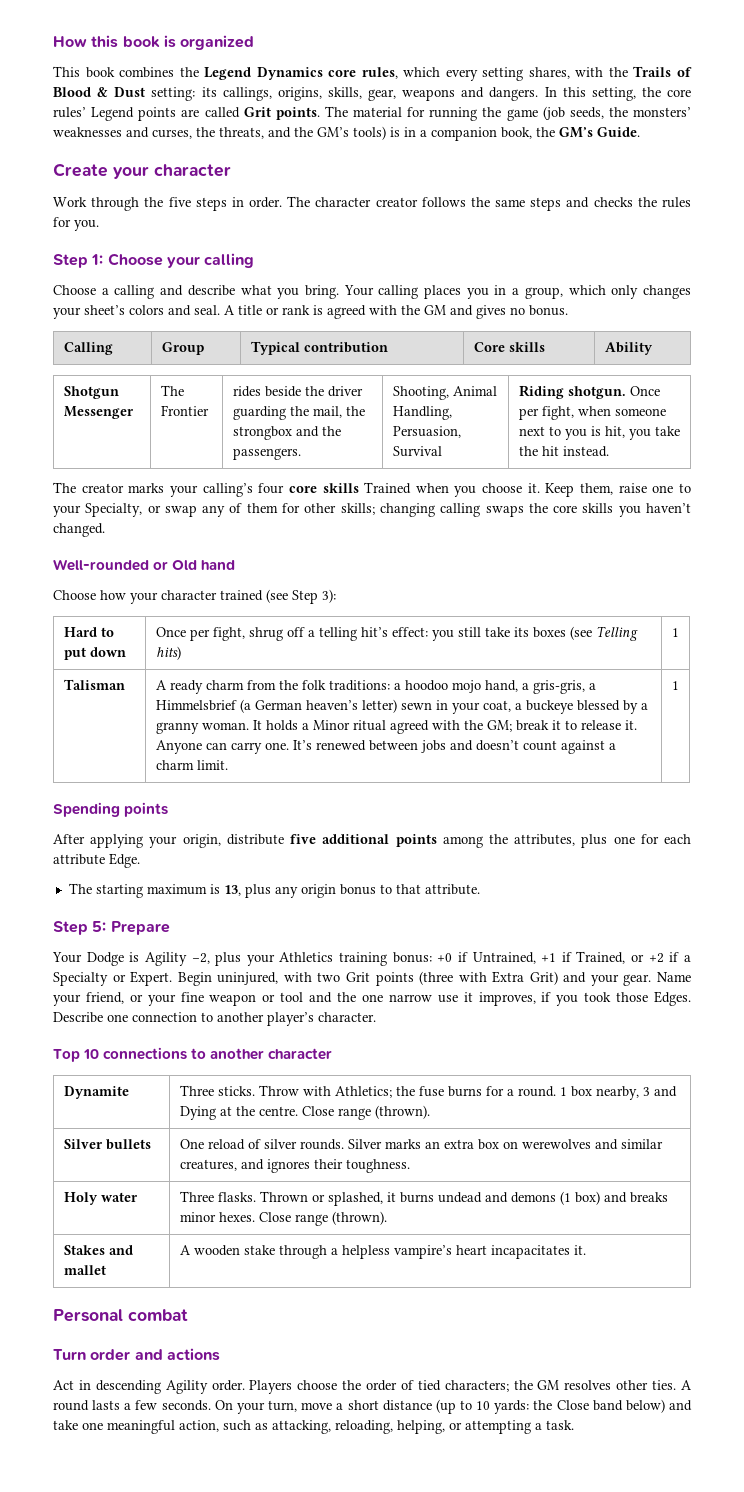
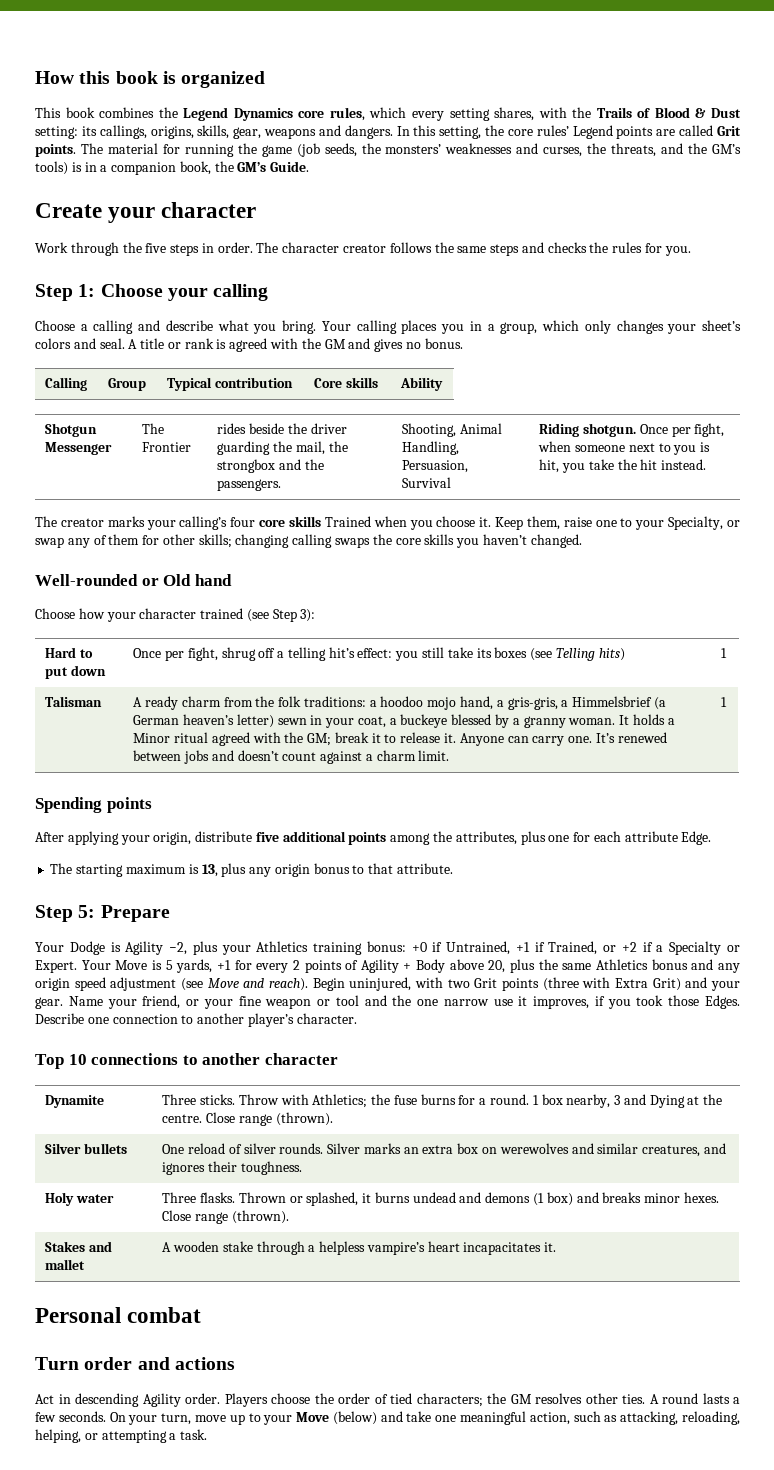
(173, 978) none -> [81,959,741,973] [35,977,308,991] Your Move is 5 yards, +1 for every 2 points of Agility + Body above 20, plus the same Athletics bonus and any origin speed adjustment (see Move and reach).
[336,1399,665,1414] a short distance (up to 10 yards: the Close band below) -> [229,1411,377,1425] up to your Move (below)

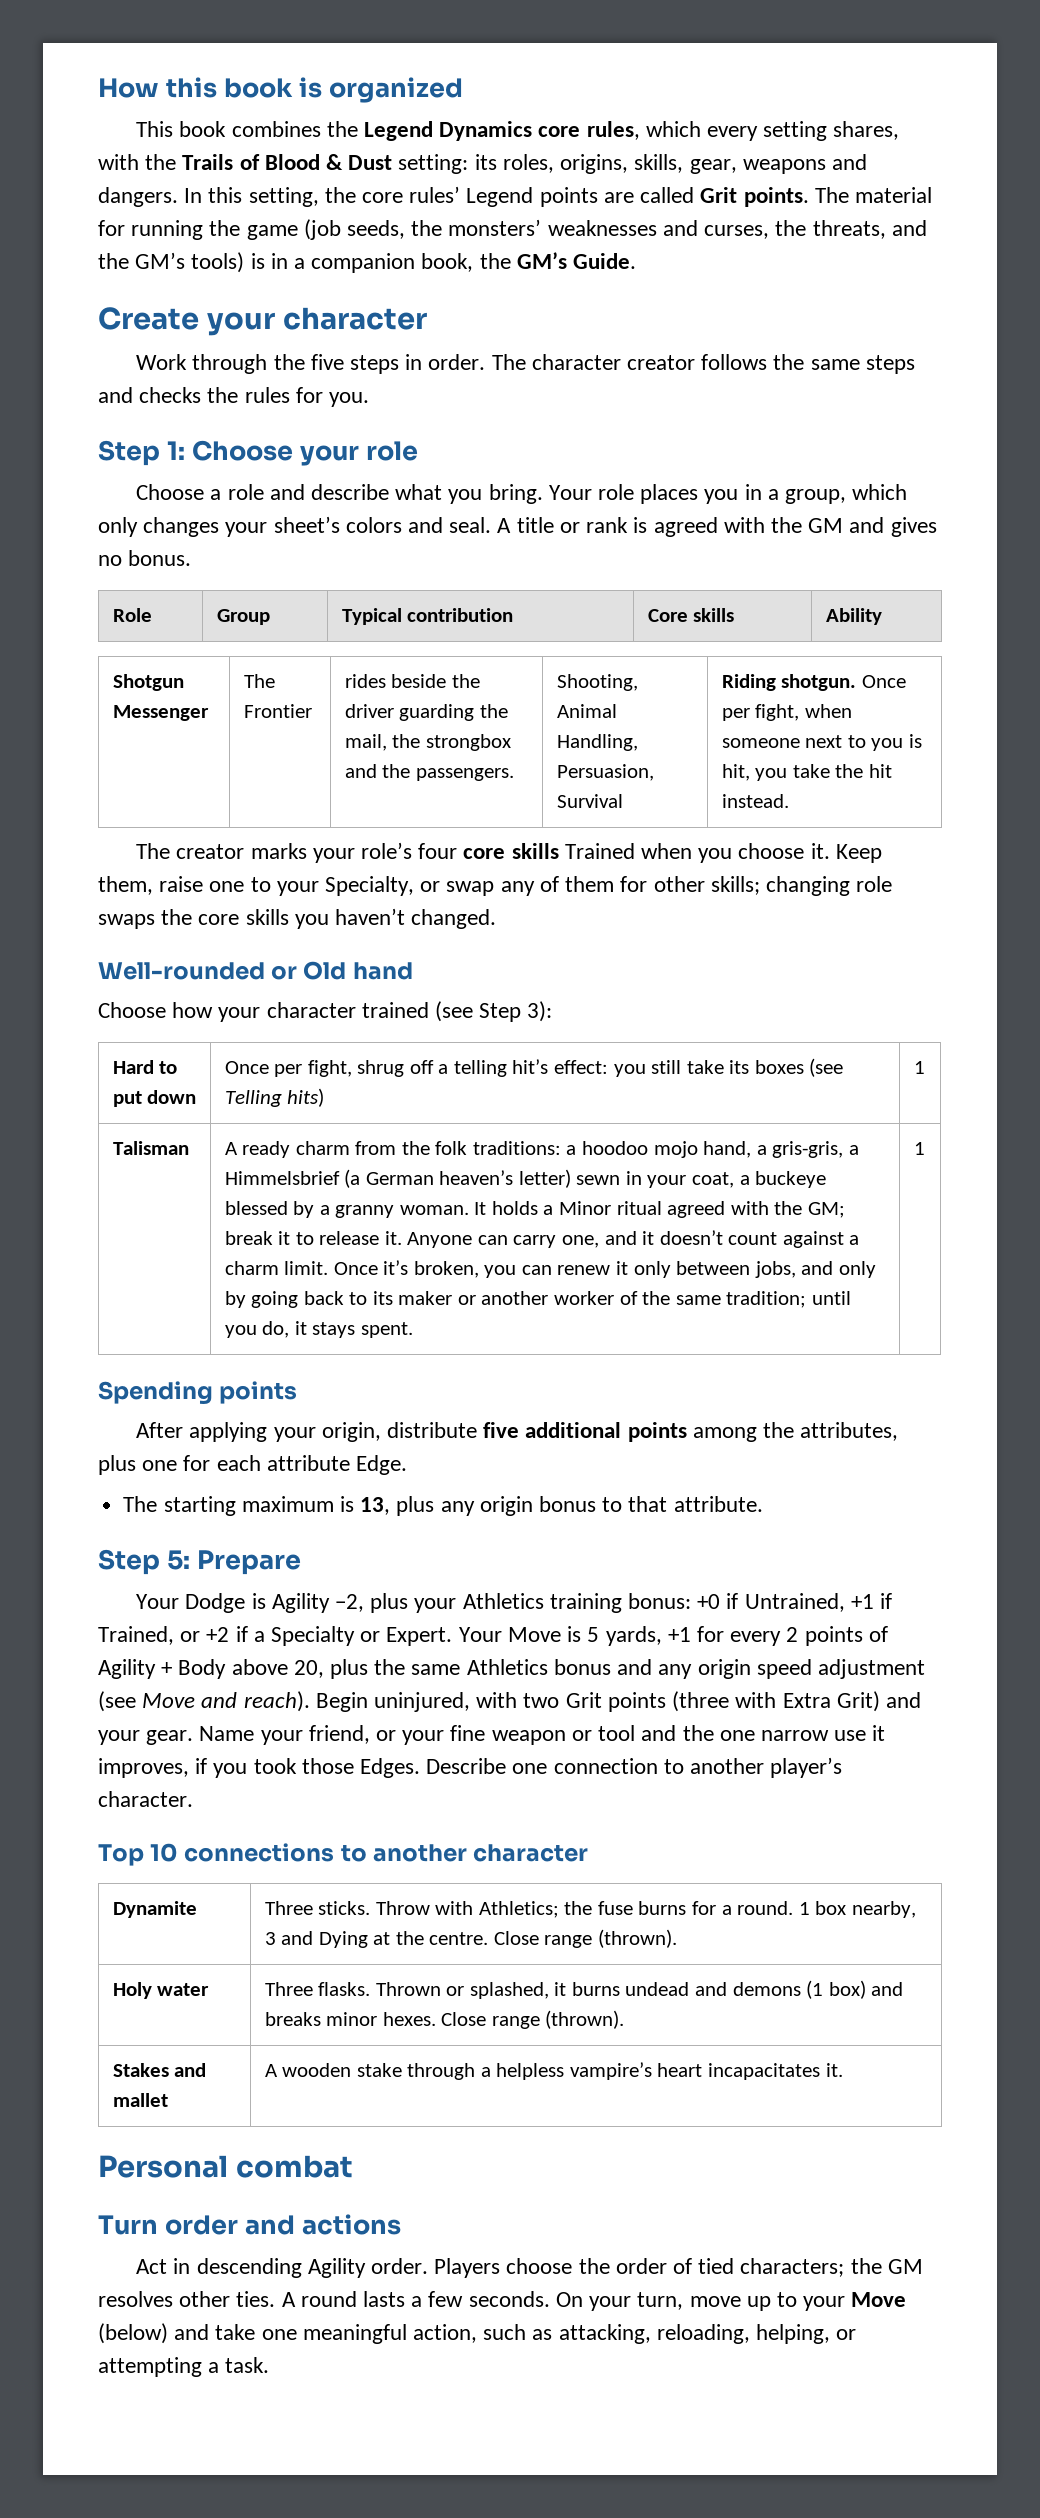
[99,125,147,139] callings, -> [502,154,554,173] roles,
[213,284,269,301] calling -> [365,441,418,461] role
[93,320,134,334] calling -> [227,484,264,500] role
[356,320,397,334] calling -> [598,484,635,500] role
[45,377,88,391] Calling -> [112,608,152,622] Role
[179,516,228,530] calling’s -> [360,842,412,859] role’s
[292,534,333,548] calling -> [856,876,893,892] role
[568,732,667,743] [133,750,234,764] one. It’s renewed between jobs and -> [561,1231,655,1248] one, and it
(450, 755) none -> [333,1260,876,1278] [224,1291,851,1308] [224,1321,413,1338] Once it’s broken, you can renew it only between jobs, and only by going back to its maker or another worker of the same tradition; until you do, it stays spent.
[45,1143,127,1154] [162,1143,726,1157] [162,1161,302,1175] // Silver bullets | One reload of silver rounds. Silver marks an extra box on werewolves and similar creatures, and ignores their toughness. -> (677, 1938) none

